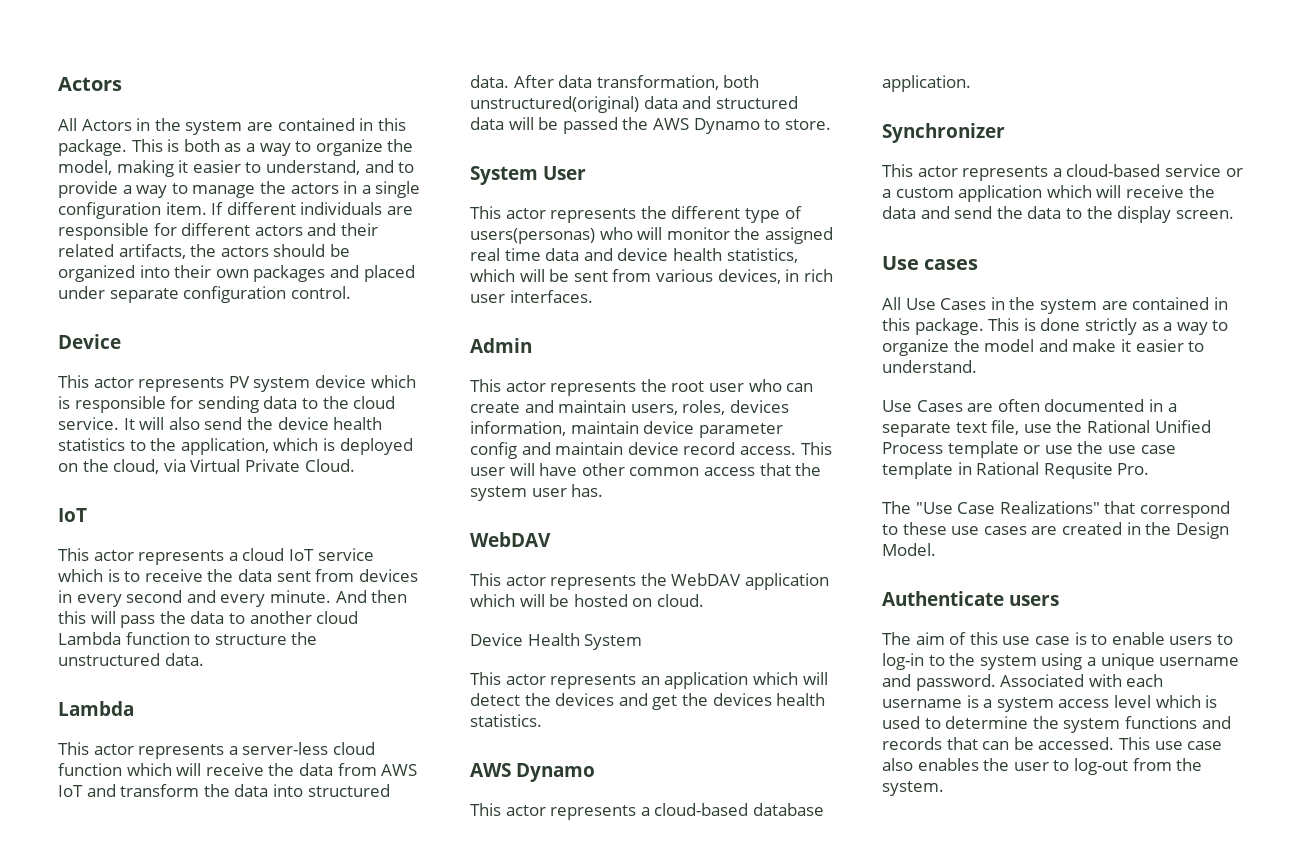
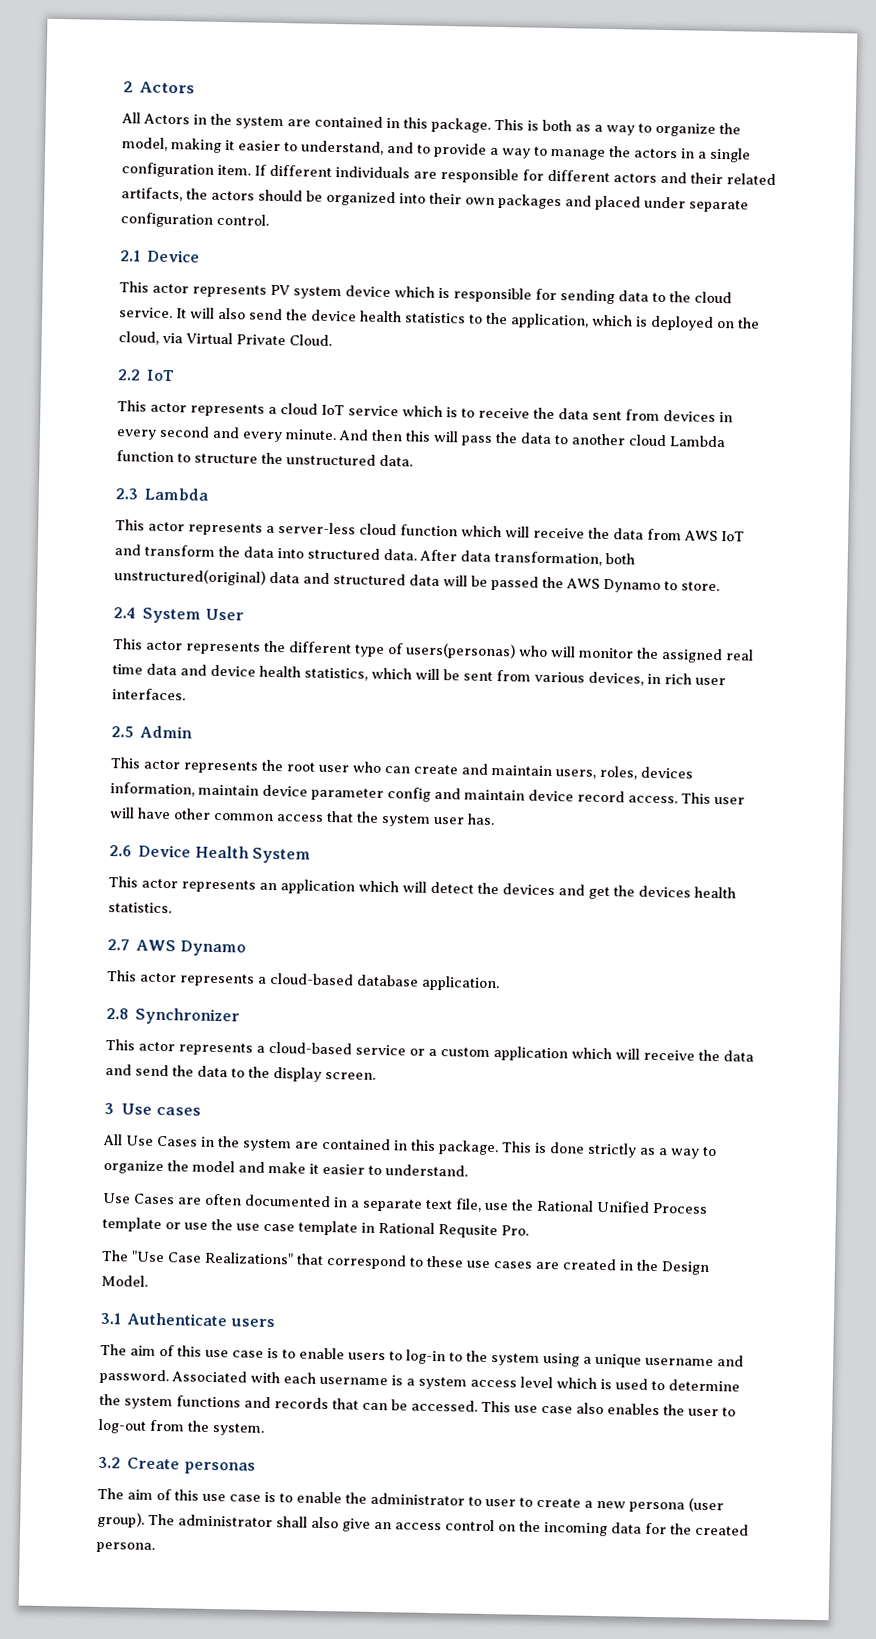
(58, 84) none -> [123,81,134,93] 2
(351, 292) none -> [120,250,141,262] 2.1
(355, 465) none -> [117,369,141,381] 2.2
(204, 659) none -> [115,488,138,500] 2.3
(831, 124) none -> [113,607,136,619] 2.4
(593, 296) none -> [111,726,134,738] 2.5
[470,532,551,547] [470,573,829,590] [470,594,704,607] WebDAV // This actor represents the WebDAV application which will be hosted on cloud. // -> [109,845,132,857] 2.6
(542, 720) none -> [107,939,130,951] 2.7
(971, 83) none -> [106,1008,129,1020] 2.8
(1234, 214) none -> [104,1102,114,1115] 3
(936, 549) none -> [100,1312,121,1325] 3.1
(944, 788) none -> [98,1456,256,1475] [97,1487,724,1513] [97,1511,749,1537] [96,1541,155,1553] // 3.2 Create personas // The aim of this use case is to enable the administrator to user to create a new persona (user group). The administrator shall also give an access control on the incoming data for the created persona.

